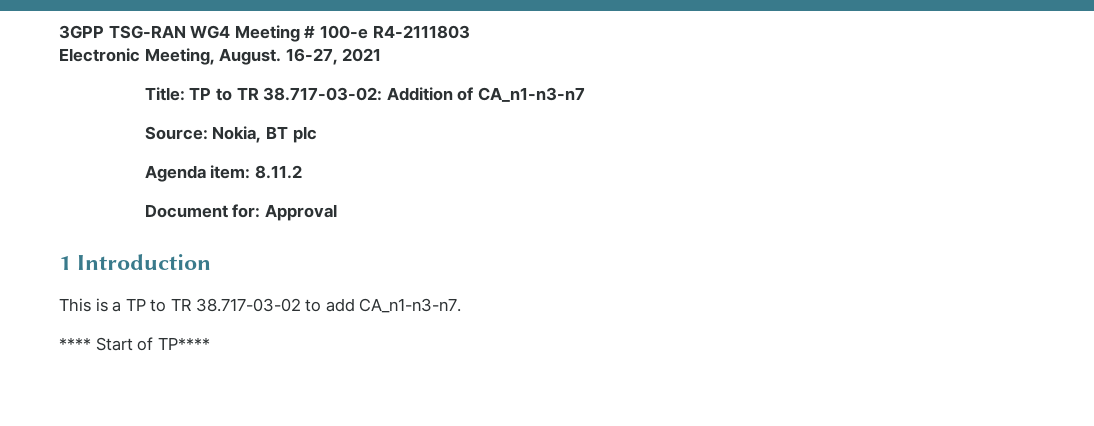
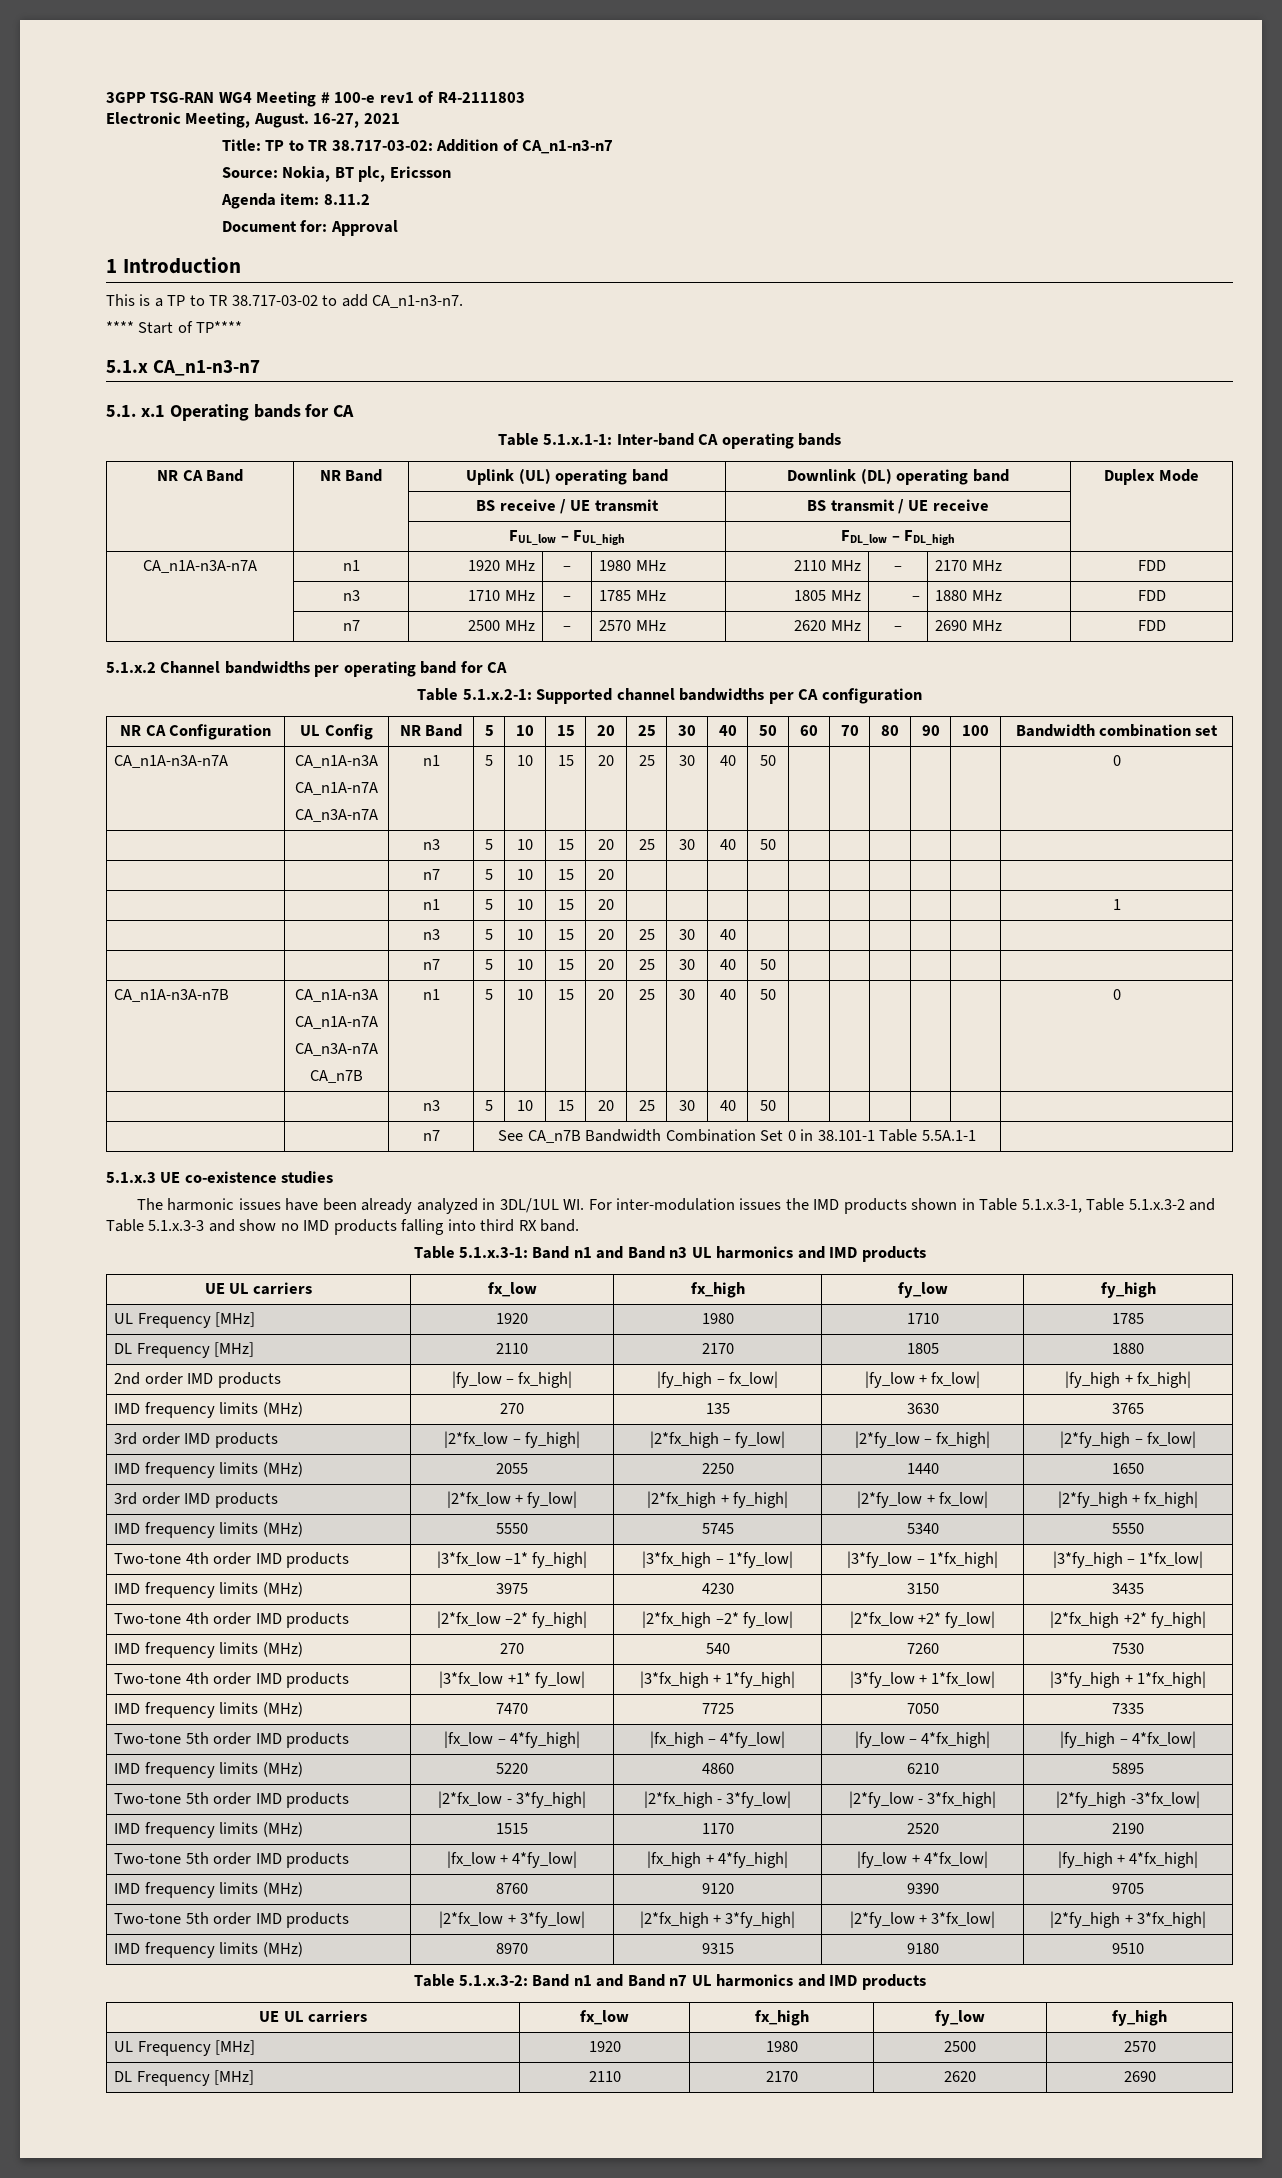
(368, 32) none -> [379,91,435,103] rev1 of
[292,126,317,143] plc -> [358,166,451,182] plc, Ericsson
(210, 343) none -> [106,360,261,376] [106,404,355,421] [497,433,842,449] [157,469,243,482] [319,469,383,482] [466,468,668,485] [787,468,1009,485] [1104,469,1199,485] [476,499,659,514] [807,499,989,514] [509,530,625,546] [841,530,955,546] [143,560,257,573] [342,560,360,571] [468,560,535,571] [563,566,571,571] [599,560,666,571] [794,560,861,571] [894,566,902,571] [935,560,1002,571] [1137,560,1166,571] [342,590,360,601] [468,590,535,601] [563,596,571,601] [599,590,666,601] [794,590,861,601] [911,596,920,601] [935,590,1002,601] [1137,590,1166,601] [342,620,360,631] [468,620,535,631] [563,626,571,631] [599,620,666,631] [794,620,861,631] [894,626,902,631] [935,620,1002,631] [1137,620,1166,631] [106,661,508,677] [417,688,922,704] [120,724,271,740] [300,724,373,740] [399,724,463,737] [484,725,494,736] [516,725,534,736] [556,725,575,736] [597,725,615,736] [637,725,656,736] [678,725,696,736] [718,725,737,736] [759,725,777,736] [800,725,818,736] [840,725,859,736] [881,725,899,736] [921,725,940,736] [962,725,989,736] [1015,724,1219,737] [114,755,229,768] [295,755,378,768] [295,782,378,795] [295,809,378,822] [422,755,440,766] [485,755,493,766] [517,755,533,766] [557,755,574,766] [598,755,614,766] [638,755,655,766] [679,755,695,766] [719,755,736,766] [760,755,776,766] [1112,755,1121,766] [422,839,440,850] [485,839,493,850] [517,839,533,850] [557,839,574,850] [598,839,614,850] [638,839,655,850] [679,839,695,850] [719,839,736,850] [760,839,776,850] [422,869,440,880] [485,869,493,880] [517,869,533,880] [557,869,574,880] [598,869,614,880] [422,899,440,910] [485,899,493,910] [517,899,533,910] [557,899,574,910] [598,899,614,910] [1112,899,1121,910] [422,929,440,940] [485,929,493,940] [517,929,533,940] [557,929,574,940] [598,929,614,940] [638,929,655,940] [679,929,695,940] [719,929,736,940] [422,959,440,970] [485,959,493,970] [517,959,533,970] [557,959,574,970] [598,959,614,970] [638,959,655,970] [679,959,695,970] [719,959,736,970] [760,959,776,970] [114,989,230,1002] [295,989,378,1002] [295,1016,378,1029] [295,1043,378,1056] [310,1070,363,1083] [422,989,440,1000] [485,989,493,1000] [517,989,533,1000] [557,989,574,1000] [598,989,614,1000] [638,989,655,1000] [679,989,695,1000] [719,989,736,1000] [760,989,776,1000] [1112,989,1121,1000] [422,1100,440,1111] [485,1100,493,1111] [517,1100,533,1111] [557,1100,574,1111] [598,1100,614,1111] [638,1100,655,1111] [679,1100,695,1111] [719,1100,736,1111] [760,1100,776,1111] [422,1130,440,1141] [498,1129,976,1143] [106,1171,334,1184] [137,1198,1216,1214] [106,1219,580,1235] [413,1246,926,1262] [204,1282,313,1295] [487,1282,537,1297] [690,1282,745,1298] [897,1282,948,1298] [1100,1282,1156,1298] [114,1312,256,1328] [496,1313,528,1324] [701,1313,734,1324] [906,1313,939,1324] [1112,1313,1144,1324] [114,1342,255,1358] [496,1343,528,1354] [701,1343,734,1354] [906,1343,939,1354] [1112,1343,1144,1354] [114,1372,281,1388] [451,1371,573,1388] [657,1371,778,1388] [864,1371,981,1388] [1065,1371,1191,1388] [114,1402,303,1418] [500,1403,524,1414] [705,1403,730,1414] [906,1403,939,1414] [1112,1403,1144,1414] [114,1432,278,1448] [444,1431,580,1448] [649,1431,786,1448] [854,1431,991,1448] [1060,1431,1196,1448] [114,1462,303,1478] [496,1463,528,1474] [701,1463,734,1474] [906,1463,939,1474] [1112,1463,1144,1474] [114,1492,278,1508] [446,1491,578,1508] [647,1491,788,1508] [857,1491,988,1508] [1057,1491,1199,1508] [114,1522,303,1538] [496,1523,528,1534] [701,1523,734,1534] [906,1523,939,1534] [1112,1523,1144,1534] [114,1552,350,1568] [436,1551,588,1568] [642,1551,793,1568] [847,1551,998,1568] [1052,1551,1204,1568] [114,1582,303,1598] [496,1583,528,1594] [701,1583,734,1594] [906,1583,939,1594] [1112,1583,1144,1594] [114,1612,350,1628] [436,1611,588,1628] [642,1611,793,1628] [849,1611,996,1628] [1050,1611,1206,1628] [114,1642,303,1658] [500,1643,524,1654] [705,1643,730,1654] [906,1643,939,1654] [1112,1643,1144,1654] [114,1672,350,1688] [439,1671,585,1688] [639,1671,796,1688] [849,1671,996,1688] [1050,1671,1206,1688] [114,1702,303,1718] [496,1703,528,1714] [701,1703,734,1714] [906,1703,939,1714] [1112,1703,1144,1714] [114,1732,350,1748] [444,1731,580,1748] [649,1731,786,1748] [854,1731,991,1748] [1060,1731,1196,1748] [114,1762,303,1778] [496,1763,528,1774] [701,1763,734,1774] [906,1763,939,1774] [1112,1763,1144,1774] [114,1792,350,1808] [438,1791,586,1808] [643,1791,792,1808] [848,1791,997,1808] [1056,1791,1200,1808] [114,1822,303,1838] [496,1823,528,1834] [701,1823,734,1834] [906,1823,939,1834] [1112,1823,1144,1834] [114,1852,350,1868] [446,1851,578,1868] [647,1851,788,1868] [857,1851,988,1868] [1057,1851,1199,1868] [114,1882,303,1898] [496,1883,528,1894] [701,1883,734,1894] [906,1883,939,1894] [1112,1883,1144,1894] [114,1912,350,1928] [439,1911,585,1928] [639,1911,796,1928] [849,1911,996,1928] [1050,1911,1206,1928] [114,1942,303,1958] [496,1943,528,1954] [701,1943,734,1954] [906,1943,939,1954] [1112,1943,1144,1954] [413,1974,926,1990] [259,2010,367,2023] [580,2010,629,2025] [754,2010,809,2026] [935,2010,985,2026] [1112,2010,1167,2026] [114,2040,256,2056] [588,2041,621,2052] [765,2041,798,2052] [944,2041,976,2052] [1123,2041,1156,2052] [114,2070,255,2086] [588,2071,621,2082] [765,2071,798,2082] [944,2071,976,2082] [1123,2071,1156,2082] // 5.1.x CA_n1-n3-n7 // 5.1. x.1 Operating bands for CA // Table 5.1.x.1-1: Inter-band CA operating bands // NR CA Band | NR Band | Uplink (UL) operating band | Downlink (DL) operating band | Duplex Mode // | | BS receive / UE transmit | BS transmit / UE receive | // | | FUL_low – FUL_high | FDL_low – FDL_high | // CA_n1A-n3A-n7A | n1 | 1920 MHz | – | 1980 MHz | 2110 MHz | – | 2170 MHz | FDD // | n3 | 1710 MHz | – | 1785 MHz | 1805 MHz | – | 1880 MHz | FDD // | n7 | 2500 MHz | – | 2570 MHz | 2620 MHz | – | 2690 MHz | FDD // 5.1.x.2 Channel bandwidths per operating band for CA // Table 5.1.x.2-1: Supported channel bandwidths per CA configuration // NR CA Configuration | UL Config | NR Band | 5 | 10 | 15 | 20 | 25 | 30 | 40 | 50 | 60 | 70 | 80 | 90 | 100 | Bandwidth combination set // CA_n1A-n3A-n7A | CA_n1A-n3A // CA_n1A-n7A // CA_n3A-n7A | n1 | 5 | 10 | 15 | 20 | 25 | 30 | 40 | 50 | | | | | | 0 // | | n3 | 5 | 10 | 15 | 20 | 25 | 30 | 40 | 50 | | | | | | // | | n7 | 5 | 10 | 15 | 20 | | | | | | | | | | // | | n1 | 5 | 10 | 15 | 20 | | | | | | | | | | 1 // | | n3 | 5 | 10 | 15 | 20 | 25 | 30 | 40 | | | | | | | // | | n7 | 5 | 10 | 15 | 20 | 25 | 30 | 40 | 50 | | | | | | // CA_n1A-n3A-n7B | CA_n1A-n3A // CA_n1A-n7A // CA_n3A-n7A // CA_n7B | n1 | 5 | 10 | 15 | 20 | 25 | 30 | 40 | 50 | | | | | | 0 // | | n3 | 5 | 10 | 15 | 20 | 25 | 30 | 40 | 50 | | | | | | // | | n7 | See CA_n7B Bandwidth Combination Set 0 in 38.101-1 Table 5.5A.1-1 | // 5.1.x.3 UE co-existence studies // The harmonic issues have been already analyzed in 3DL/1UL WI. For inter-modulation issues the IMD products shown in Table 5.1.x.3-1, Table 5.1.x.3-2 and Table 5.1.x.3-3 and show no IMD products falling into third RX band. // Table 5.1.x.3-1: Band n1 and Band n3 UL harmonics and IMD products // UE UL carriers | fx_low | fx_high | fy_low | fy_high // UL Frequency [MHz] | 1920 | 1980 | 1710 | 1785 // DL Frequency [MHz] | 2110 | 2170 | 1805 | 1880 // 2nd order IMD products | |fy_low – fx_high| | |fy_high – fx_low| | |fy_low + fx_low| | |fy_high + fx_high| // IMD frequency limits (MHz) | 270 | 135 | 3630 | 3765 // 3rd order IMD products | |2*fx_low – fy_high| | |2*fx_high – fy_low| | |2*fy_low – fx_high| | |2*fy_high – fx_low| // IMD frequency limits (MHz) | 2055 | 2250 | 1440 | 1650 // 3rd order IMD products | |2*fx_low + fy_low| | |2*fx_high + fy_high| | |2*fy_low + fx_low| | |2*fy_high + fx_high| // IMD frequency limits (MHz) | 5550 | 5745 | 5340 | 5550 // Two-tone 4th order IMD products | |3*fx_low –1* fy_high| | |3*fx_high – 1*fy_low| | |3*fy_low – 1*fx_high| | |3*fy_high – 1*fx_low| // IMD frequency limits (MHz) | 3975 | 4230 | 3150 | 3435 // Two-tone 4th order IMD products | |2*fx_low –2* fy_high| | |2*fx_high –2* fy_low| | |2*fx_low +2* fy_low| | |2*fx_high +2* fy_high| // IMD frequency limits (MHz) | 270 | 540 | 7260 | 7530 // Two-tone 4th order IMD products | |3*fx_low +1* fy_low| | |3*fx_high + 1*fy_high| | |3*fy_low + 1*fx_low| | |3*fy_high + 1*fx_high| // IMD frequency limits (MHz) | 7470 | 7725 | 7050 | 7335 // Two-tone 5th order IMD products | |fx_low – 4*fy_high| | |fx_high – 4*fy_low| | |fy_low – 4*fx_high| | |fy_high – 4*fx_low| // IMD frequency limits (MHz) | 5220 | 4860 | 6210 | 5895 // Two-tone 5th order IMD products | |2*fx_low - 3*fy_high| | |2*fx_high - 3*fy_low| | |2*fy_low - 3*fx_high| | |2*fy_high -3*fx_low| // IMD frequency limits (MHz) | 1515 | 1170 | 2520 | 2190 // Two-tone 5th order IMD products | |fx_low + 4*fy_low| | |fx_high + 4*fy_high| | |fy_low + 4*fx_low| | |fy_high + 4*fx_high| // IMD frequency limits (MHz) | 8760 | 9120 | 9390 | 9705 // Two-tone 5th order IMD products | |2*fx_low + 3*fy_low| | |2*fx_high + 3*fy_high| | |2*fy_low + 3*fx_low| | |2*fy_high + 3*fx_high| // IMD frequency limits (MHz) | 8970 | 9315 | 9180 | 9510 // Table 5.1.x.3-2: Band n1 and Band n7 UL harmonics and IMD products // UE UL carriers | fx_low | fx_high | fy_low | fy_high // UL Frequency [MHz] | 1920 | 1980 | 2500 | 2570 // DL Frequency [MHz] | 2110 | 2170 | 2620 | 2690

